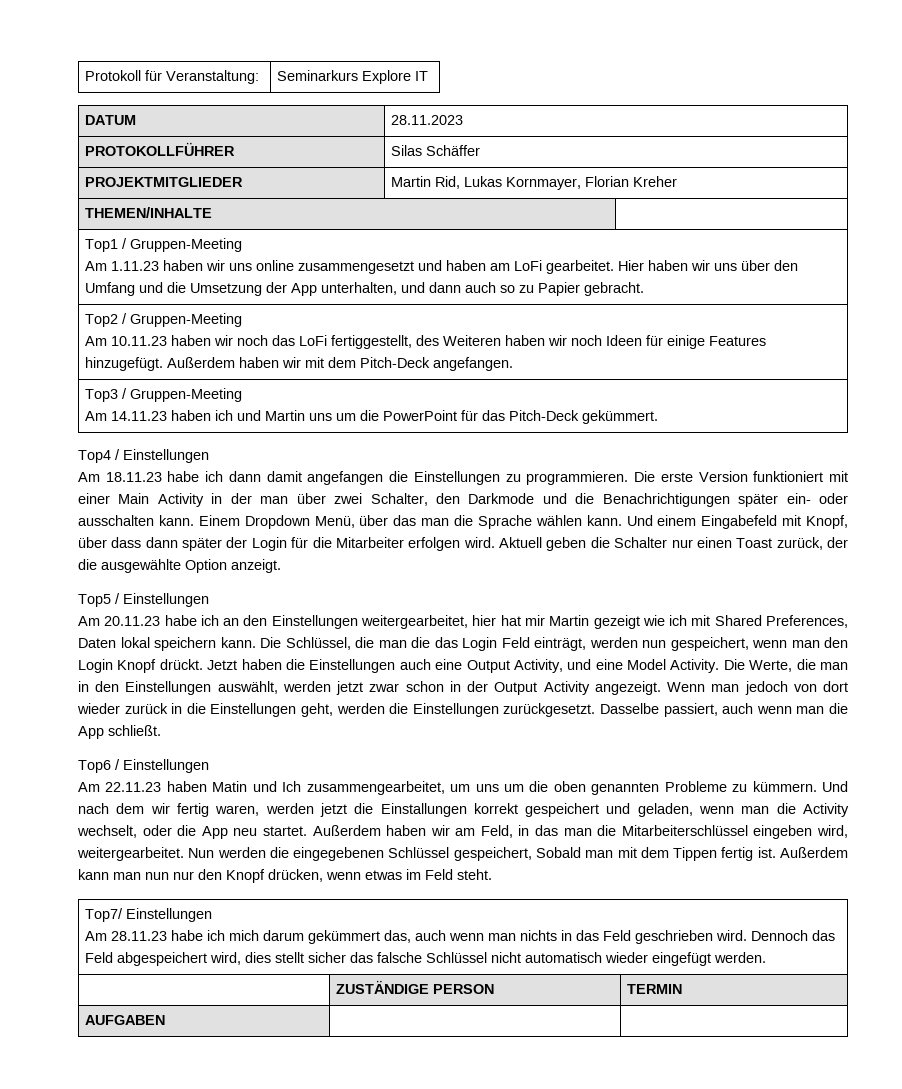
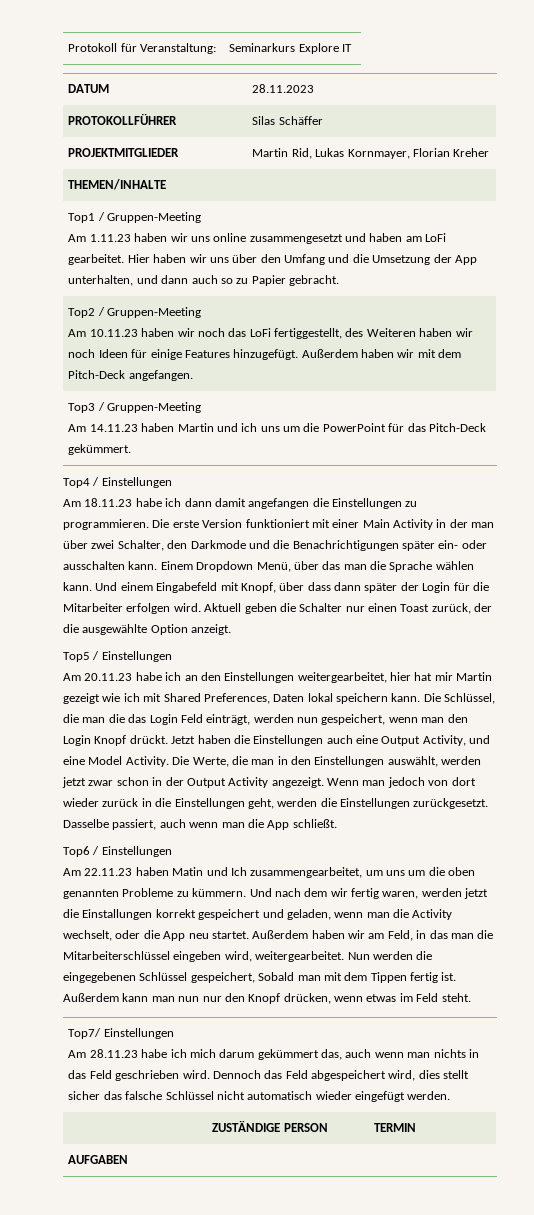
[215,410,306,421] ich und Martin -> [177,423,258,432] Martin und ich

